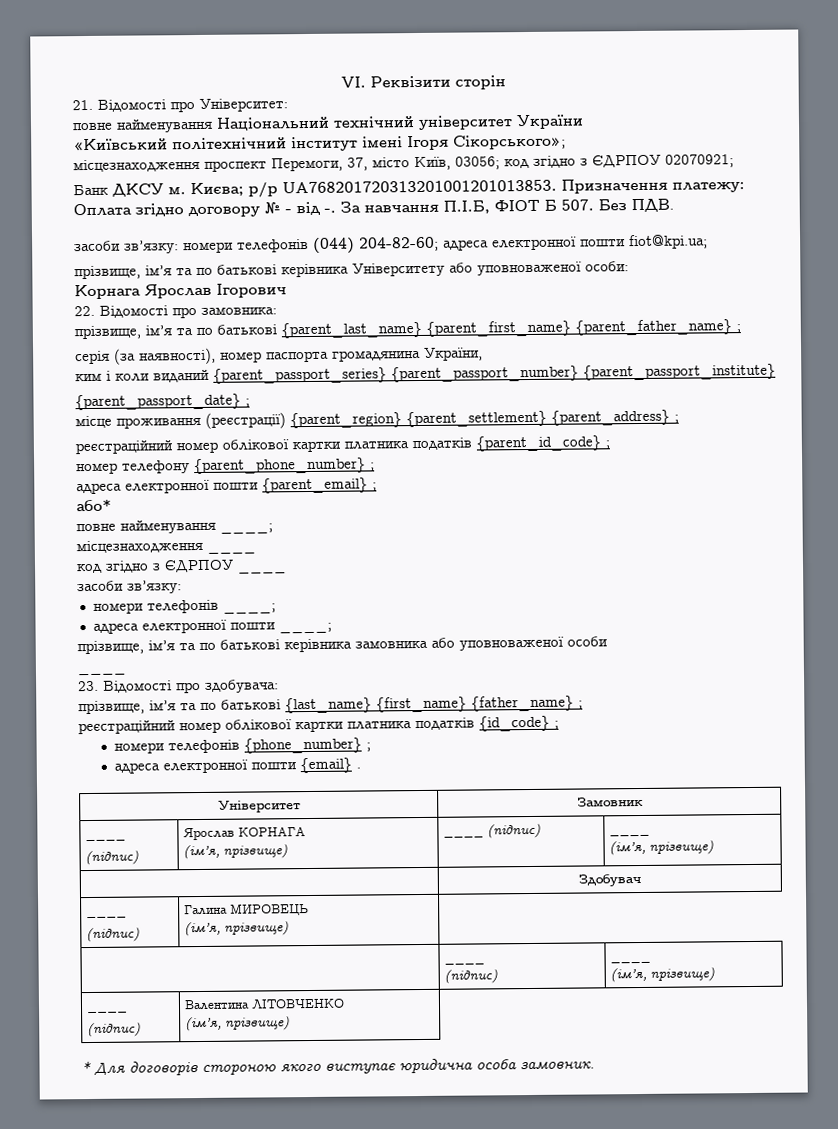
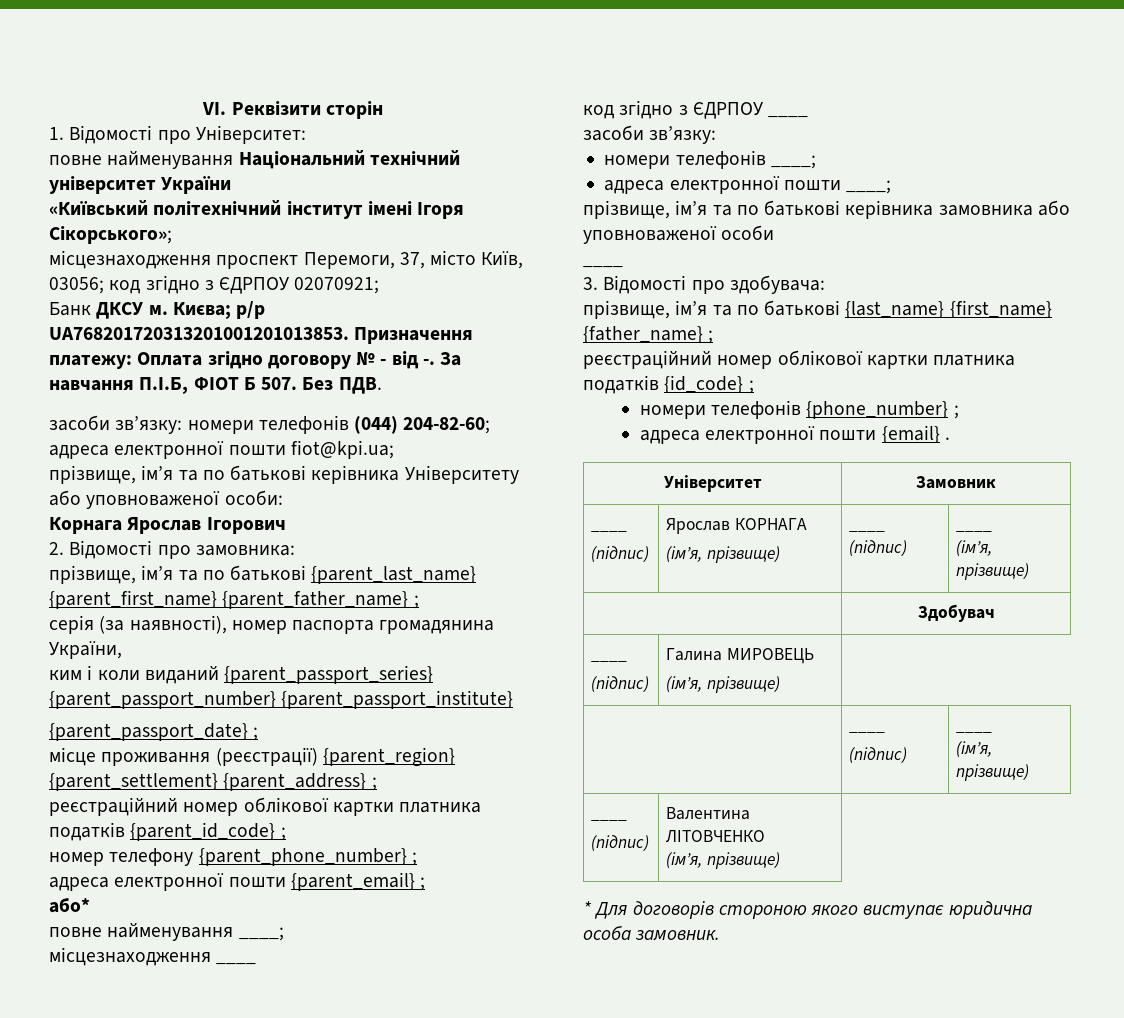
[72,99,93,111] 21. -> [49,127,64,140] 1.
[74,305,95,317] 22. -> [49,542,64,555] 2.
[78,680,99,692] 23. -> [583,277,598,290] 3.

